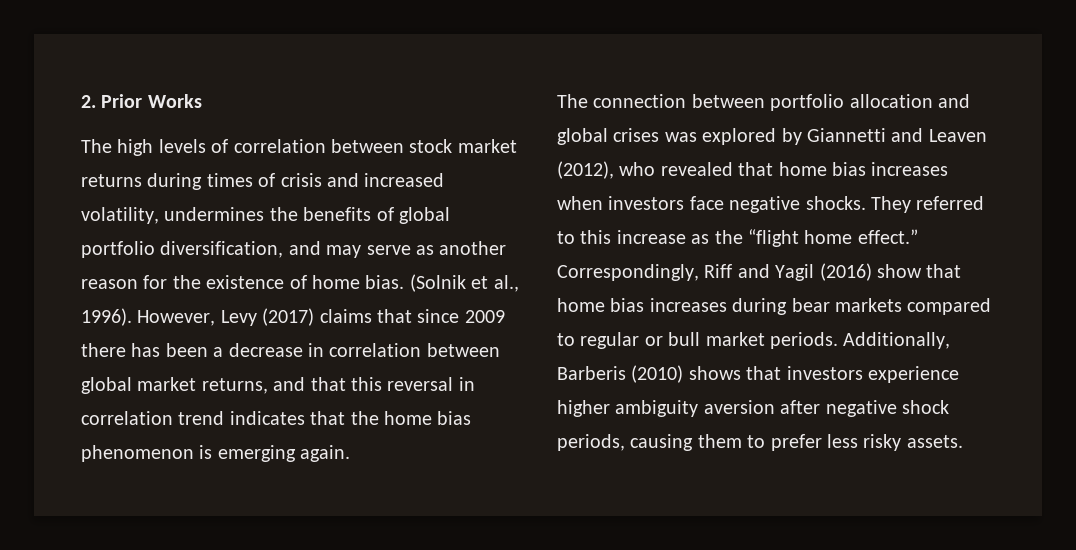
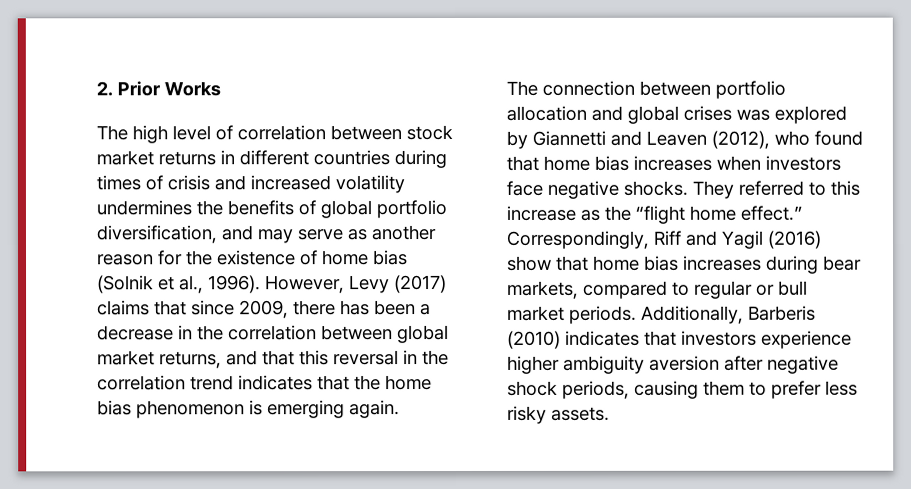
[158,139,206,153] levels -> [172,125,211,141] level
(142, 180) none -> [220,150,390,166] in different countries
[81,207,159,224] volatility, -> [335,175,405,194] volatility
[365,275,405,289] bias. -> [373,250,408,266] bias
[464,310,505,323] 2009 -> [239,300,289,319] 2009,
(324, 350) none -> [197,325,224,341] the
(475, 384) none -> [422,350,449,366] the
[660,162,733,176] revealed -> [814,130,863,146] found
[835,298,902,312] markets -> [507,280,579,299] markets,
[688,366,741,380] shows -> [565,330,640,346] indicates

